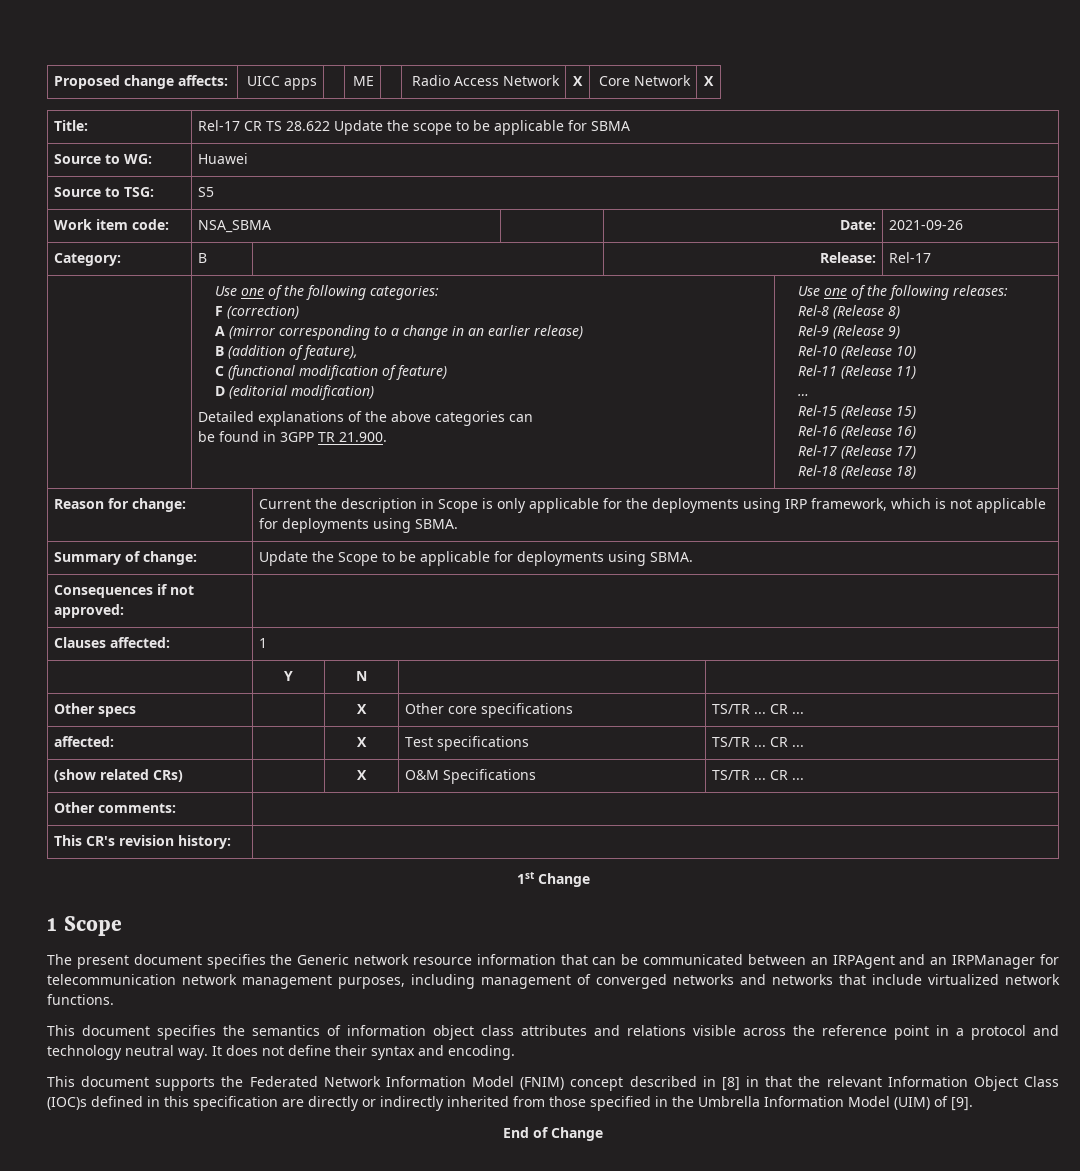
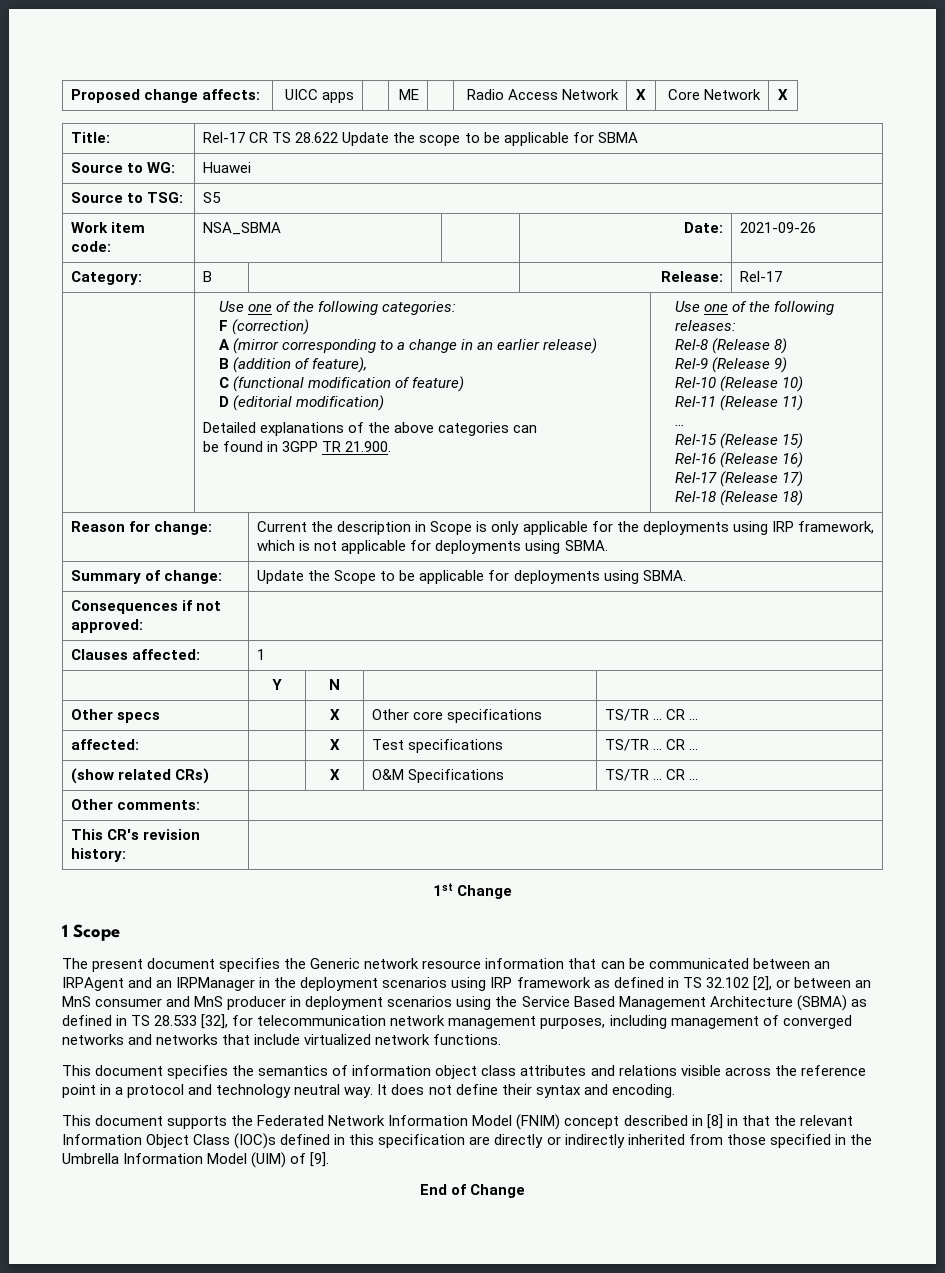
(1036, 962) none -> [259,976,871,991] [62,995,867,1011] [62,1014,229,1029] in the deployment scenarios using IRP framework as defined in TS 32.102 [2], or between an MnS consumer and MnS producer in deployment scenarios using the Service Based Management Architecture (SBMA) as defined in TS 28.533 [32],

